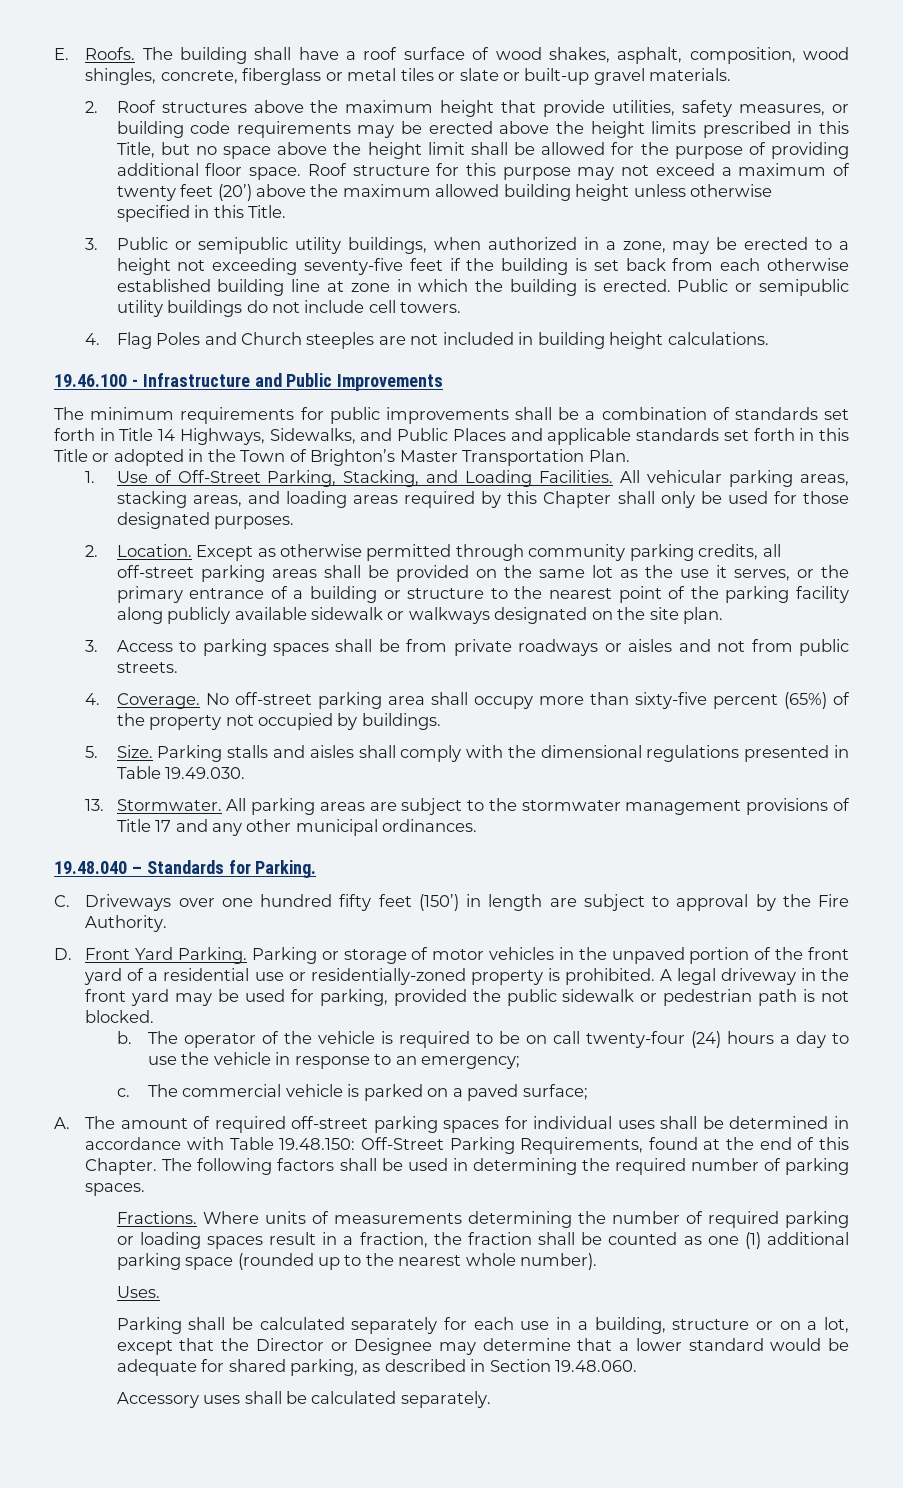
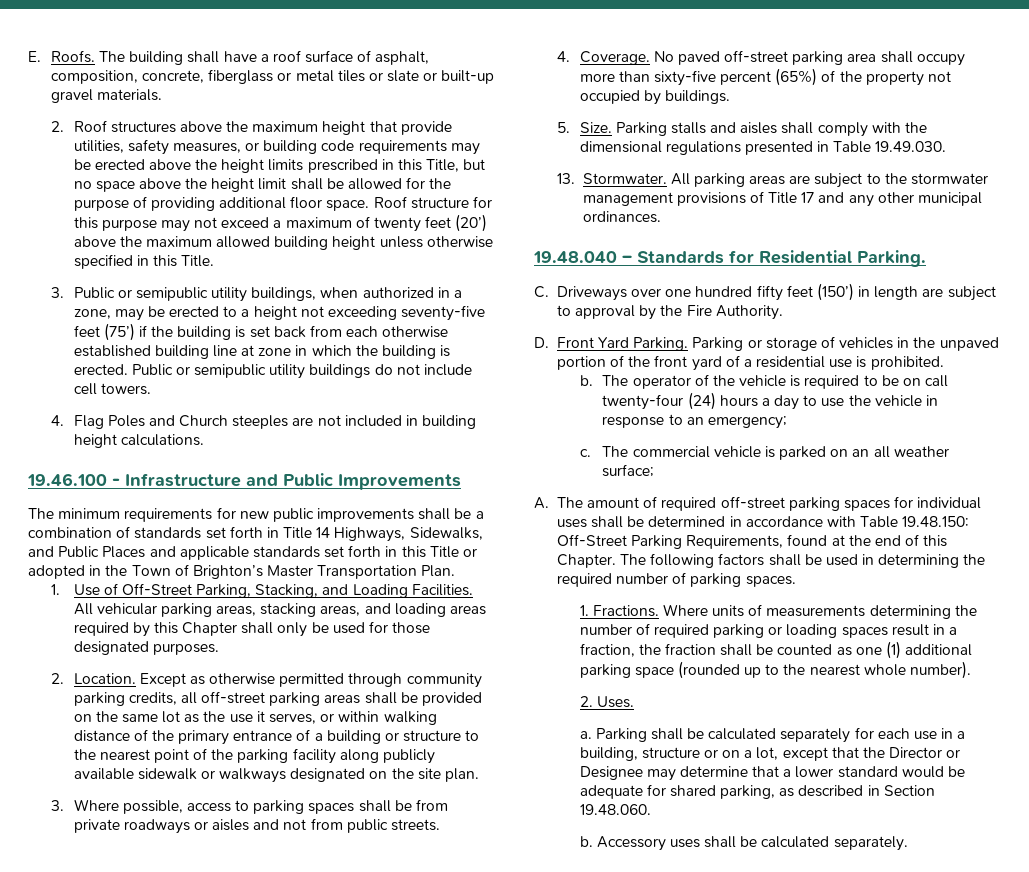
[495,47,849,64] [85,68,157,85] wood shakes, asphalt, composition, wood shingles, -> [375,51,430,65] [50,70,138,84] asphalt, composition,
(443, 264) none -> [103,323,135,341] (75’)
(324, 413) none -> [239,511,269,519] new
(814, 573) none -> [338,711,437,725] [73,729,148,742] within walking distance of
[116,640,173,652] Access -> [73,799,231,814] Where possible, access
(229, 699) none -> [677,51,720,65] paved
(251, 867) none -> [759,250,852,264] Residential
[432,949,485,960] motor -> (835, 342) none
[288,968,543,985] or residentially-zoned property -> (853, 363) none
[659,968,849,985] [85,989,850,1006] [85,1010,155,1023] A legal driveway in the front yard may be used for parking, provided the public sidewalk or pedestrian path is not blocked. -> (944, 363) none
[452,1084,519,1101] a paved -> [852,446,949,458] an all weather
(146, 1189) none -> [579,605,589,616] 1.
(598, 1261) none -> [579,696,593,707] 2.
(160, 1292) none -> [579,731,592,739] a.
(638, 1366) none -> [579,836,593,847] b.

